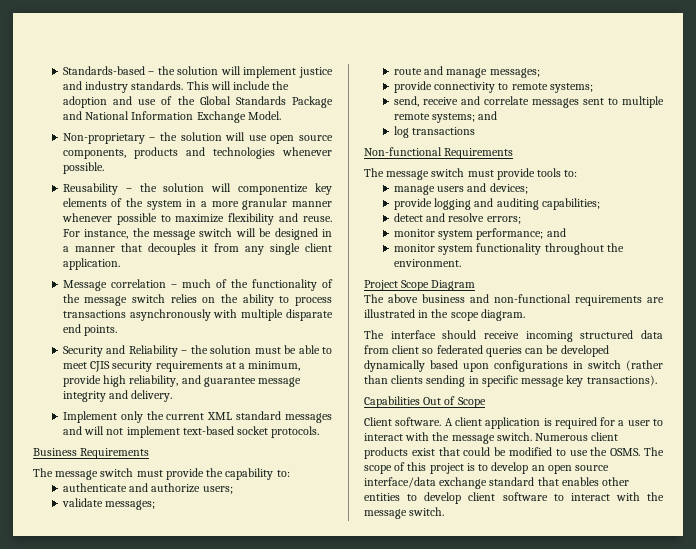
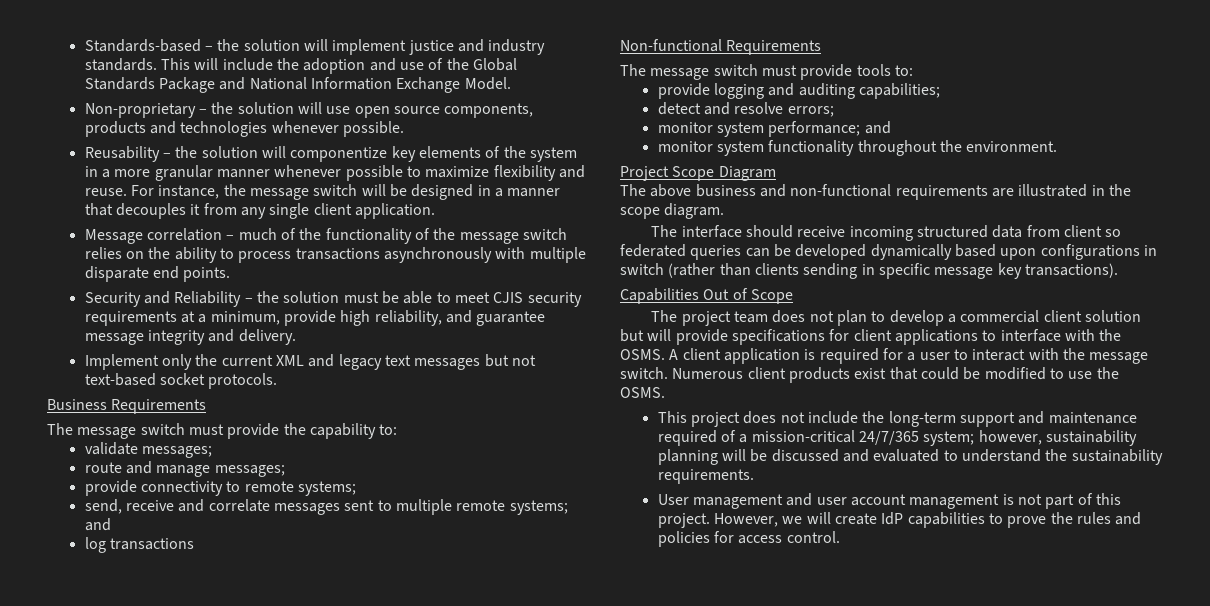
[236,411,332,423] [62,426,180,438] standard messages and will not implement -> [308,354,536,370] and legacy text messages but not
[62,483,233,494] // authenticate and authorize users; -> (398, 429) none
[393,183,528,195] // manage users and devices; -> (913, 70) none
[364,417,442,426] Client software. -> [651,310,1141,326] [620,329,1122,345] [620,349,665,360] The project team does not plan to develop a commercial client solution but will provide specifications for client applications to interface with the OSMS.
[644,447,664,456] [364,462,610,474] [364,477,630,489] [364,492,664,504] [364,507,445,519] The scope of this project is to develop an open source interface/data exchange standard that enables other entities to develop client software to interact with the message switch. -> [657,411,1137,427] [657,430,1137,446] [657,449,1163,465] [657,469,754,484] [657,493,1121,509] [657,512,1142,528] [657,531,840,547] // This project does not include the long-term support and maintenance required of a mission-critical 24/7/365 system; however, sustainability planning will be discussed and evaluated to understand the sustainability requirements. // User management and user account management is not part of this project. However, we will create IdP capabilities to prove the rules and policies for access control.

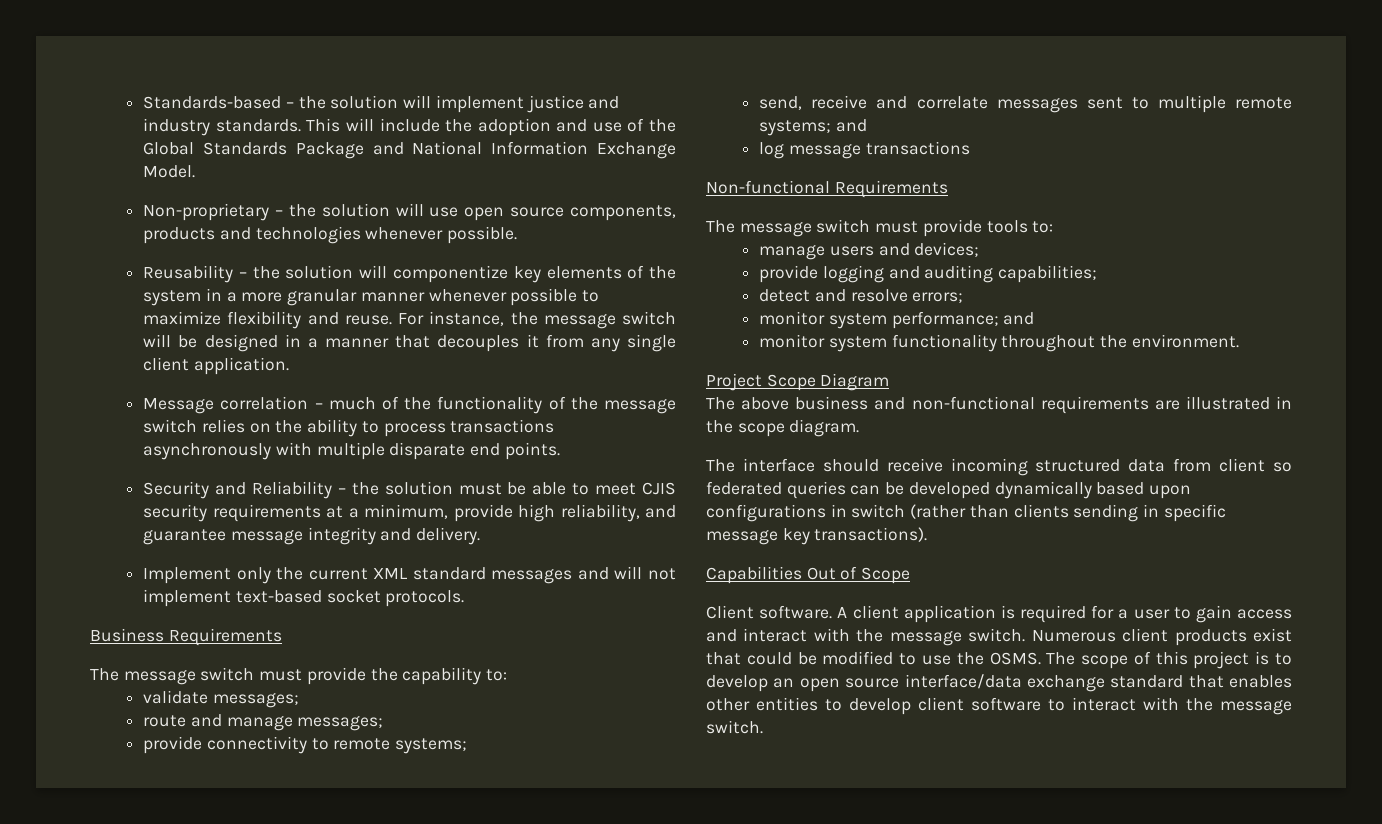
[308,354,536,370] and legacy text messages but not -> [412,566,676,584] [143,589,232,607] standard messages and will not implement
(106, 545) none -> [788,144,861,159] message
(913, 70) none -> [759,242,980,260] // manage users and devices;
[651,310,1141,326] [620,329,1122,345] [620,349,665,360] The project team does not plan to develop a commercial client solution but will provide specifications for client applications to interface with the OSMS. -> [706,605,833,619] Client software.
(968, 354) none -> [1195,605,1292,623] [706,629,737,642] gain access and
[657,411,1137,427] [657,430,1137,446] [657,449,1163,465] [657,469,754,484] [657,493,1121,509] [657,512,1142,528] [657,531,840,547] // This project does not include the long-term support and maintenance required of a mission-critical 24/7/365 system; however, sustainability planning will be discussed and evaluated to understand the sustainability requirements. // User management and user account management is not part of this project. However, we will create IdP capabilities to prove the rules and policies for access control. -> [1046,651,1292,669] [706,674,1292,692] [706,697,1292,715] [706,720,763,734] The scope of this project is to develop an open source interface/data exchange standard that enables other entities to develop client software to interact with the message switch.

